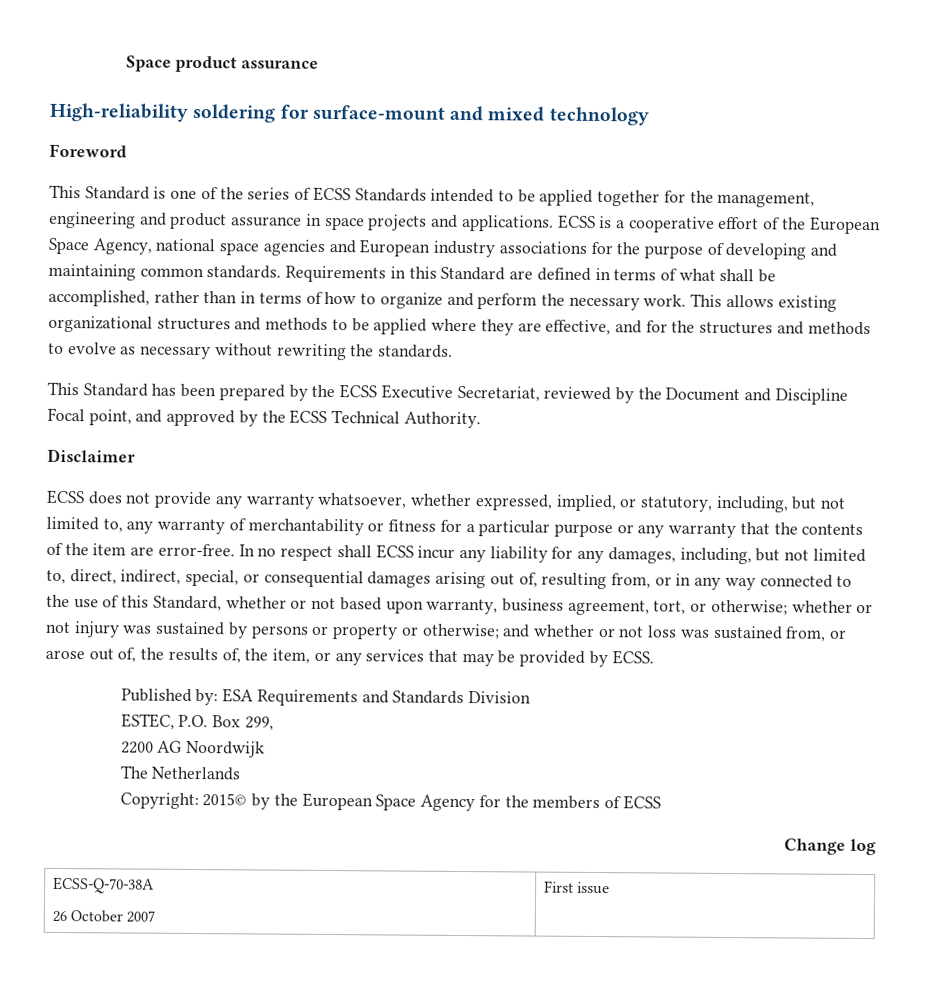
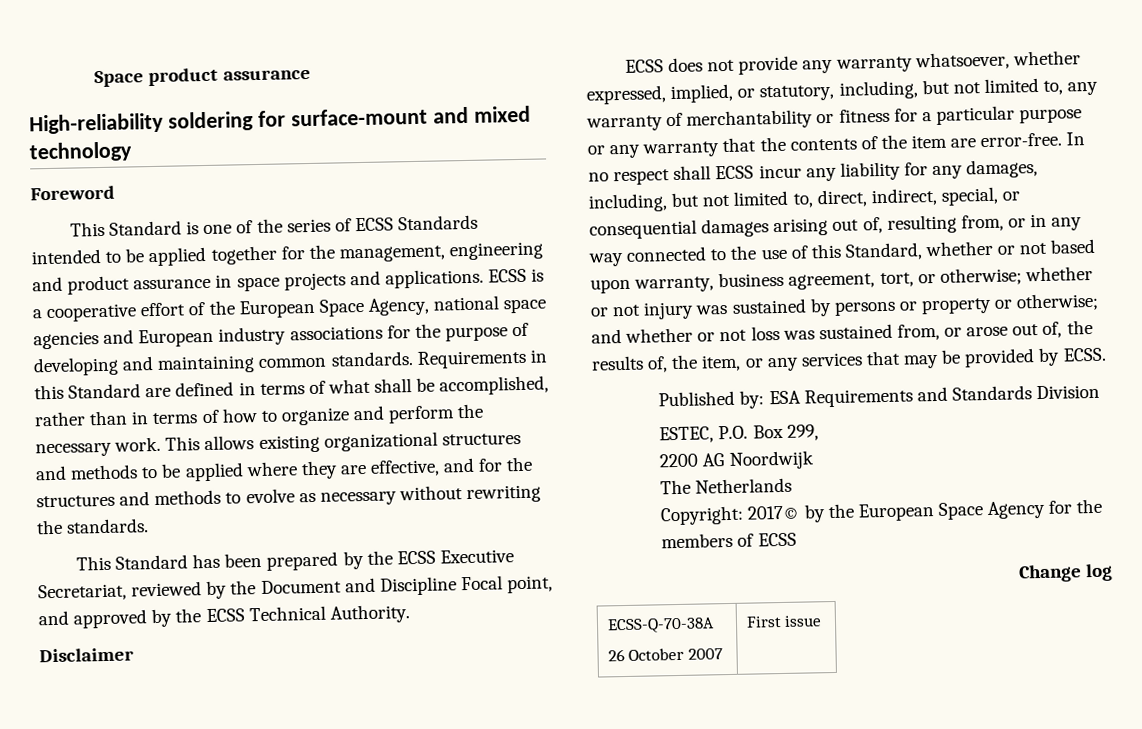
[202,793,248,807] 2015© -> [747,505,801,520] 2017©

